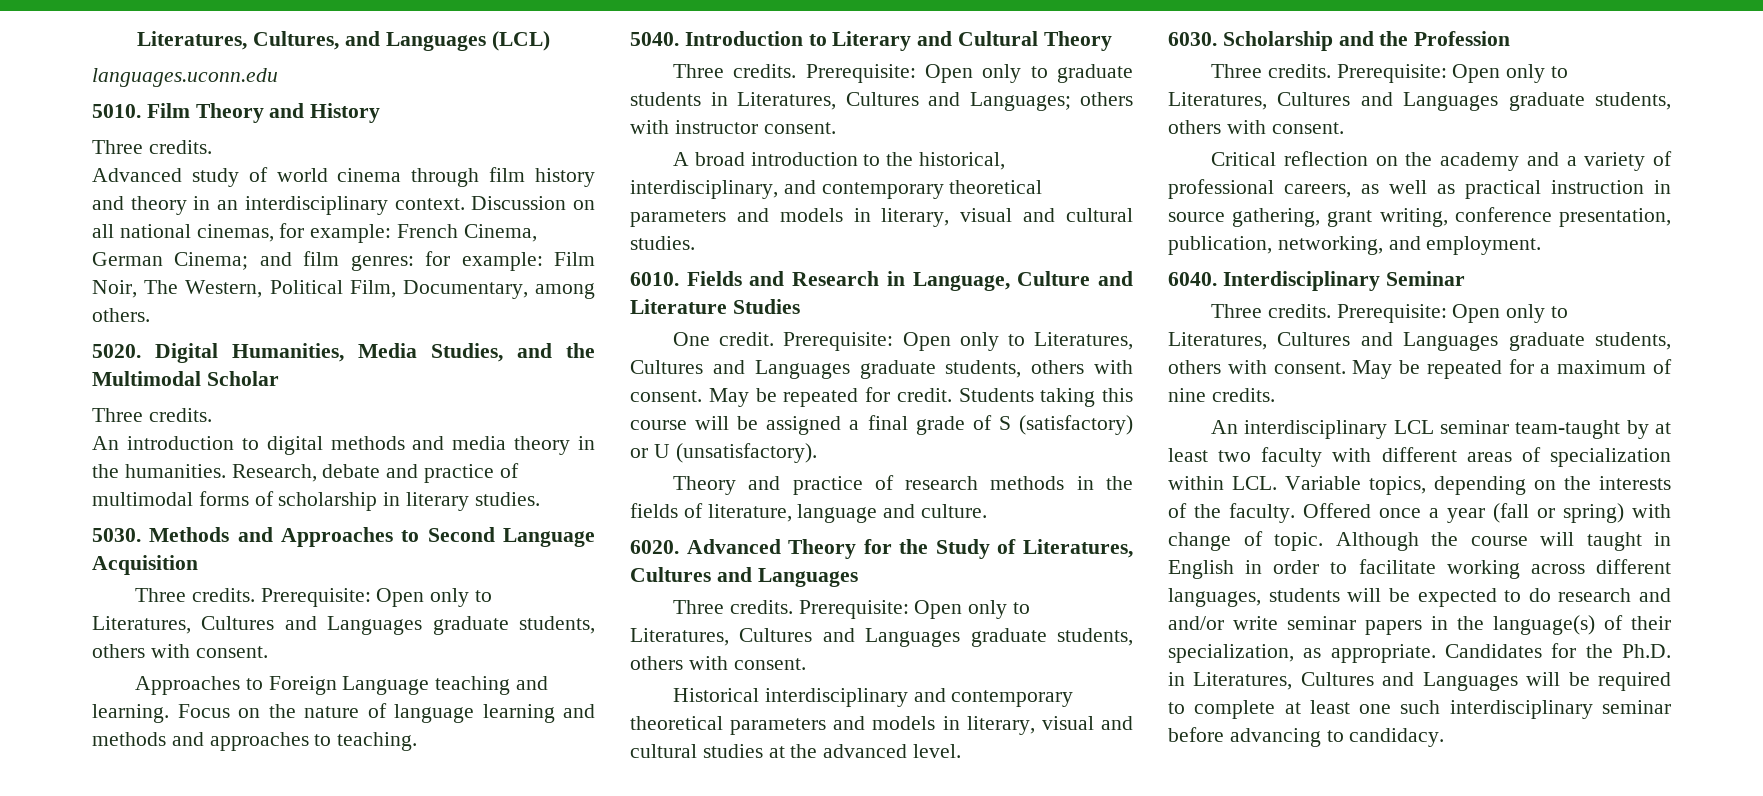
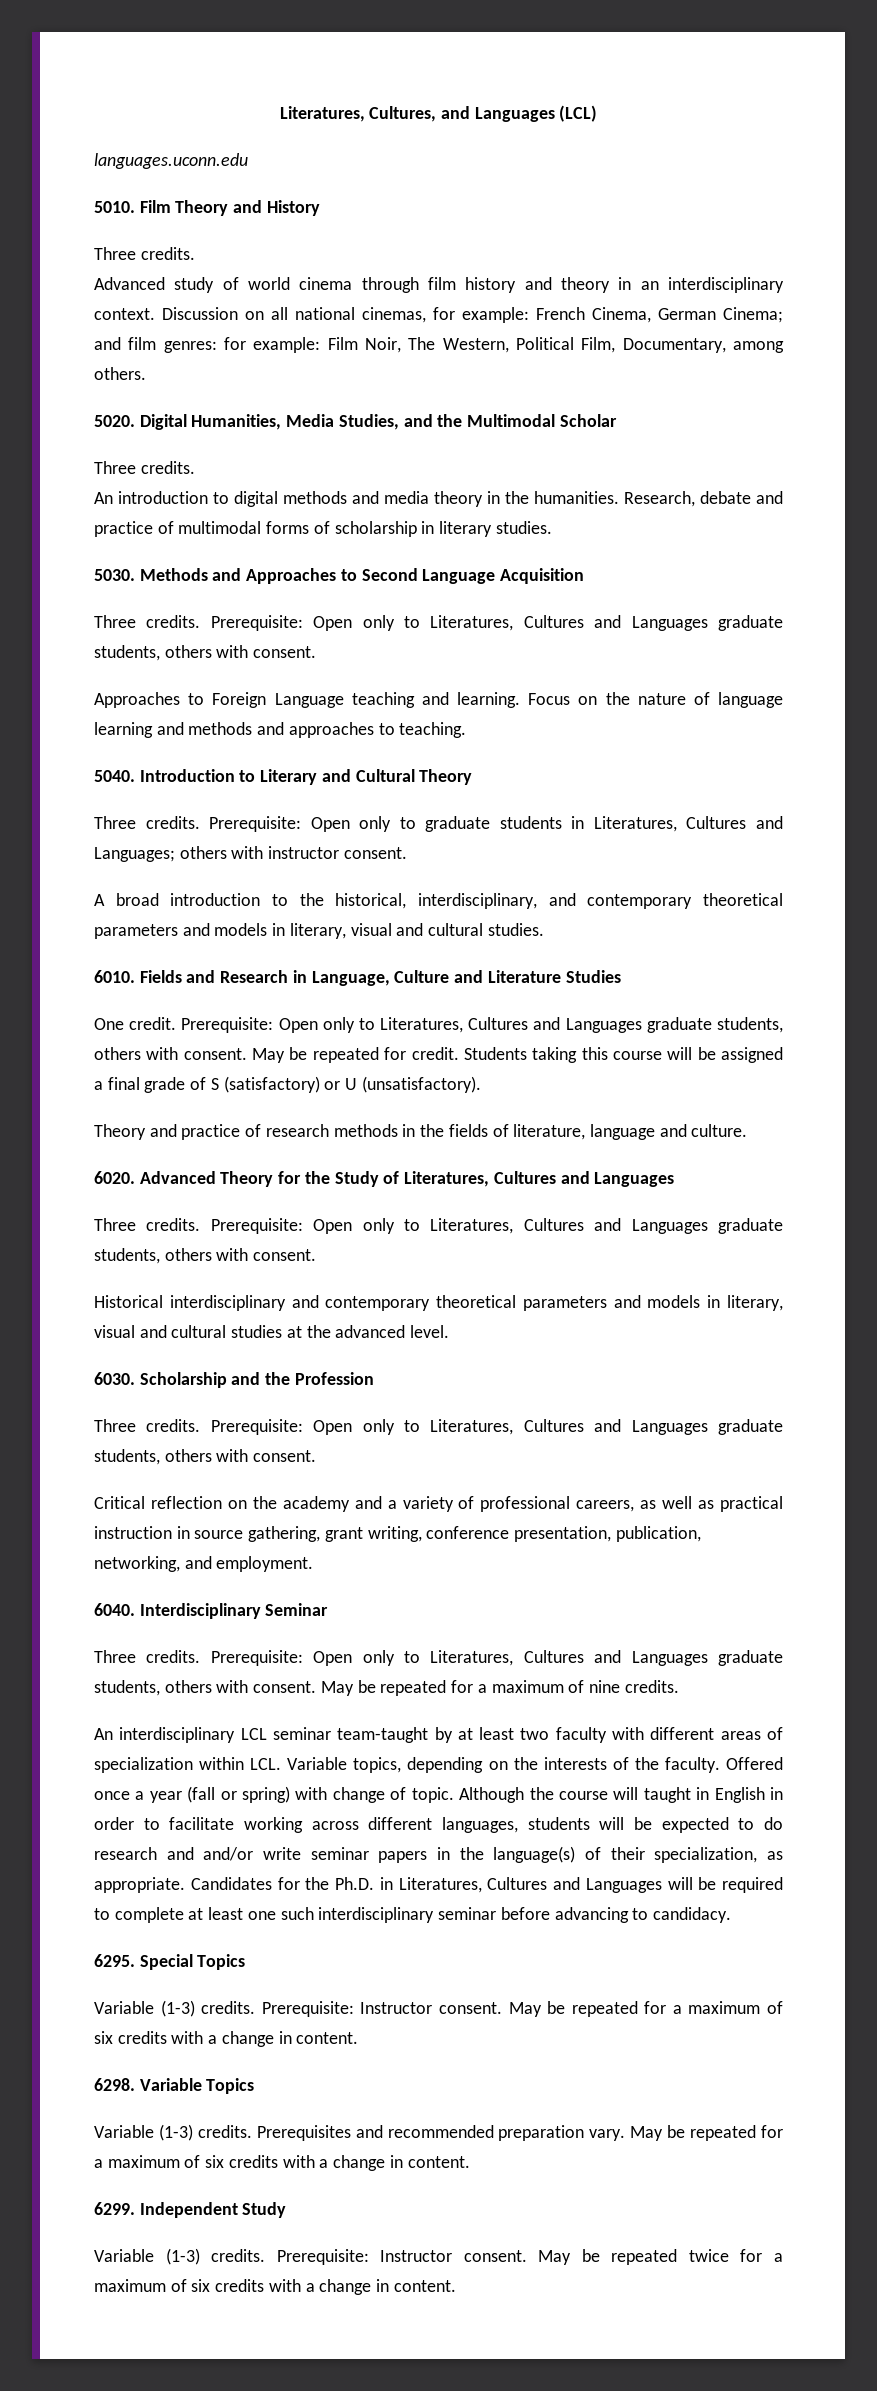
(1445, 737) none -> [94,1954,246,1970] [94,2000,783,2017] [94,2031,359,2047] [94,2078,255,2094] [94,2124,783,2141] [94,2155,470,2171] [94,2202,287,2218] [94,2248,783,2265] [94,2279,456,2295] // 6295. Special Topics // Variable (1-3) credits. Prerequisite: Instructor consent. May be repeated for a maximum of six credits with a change in content. // 6298. Variable Topics // Variable (1-3) credits. Prerequisites and recommended preparation vary. May be repeated for a maximum of six credits with a change in content. // 6299. Independent Study // Variable (1-3) credits. Prerequisite: Instructor consent. May be repeated twice for a maximum of six credits with a change in content.

